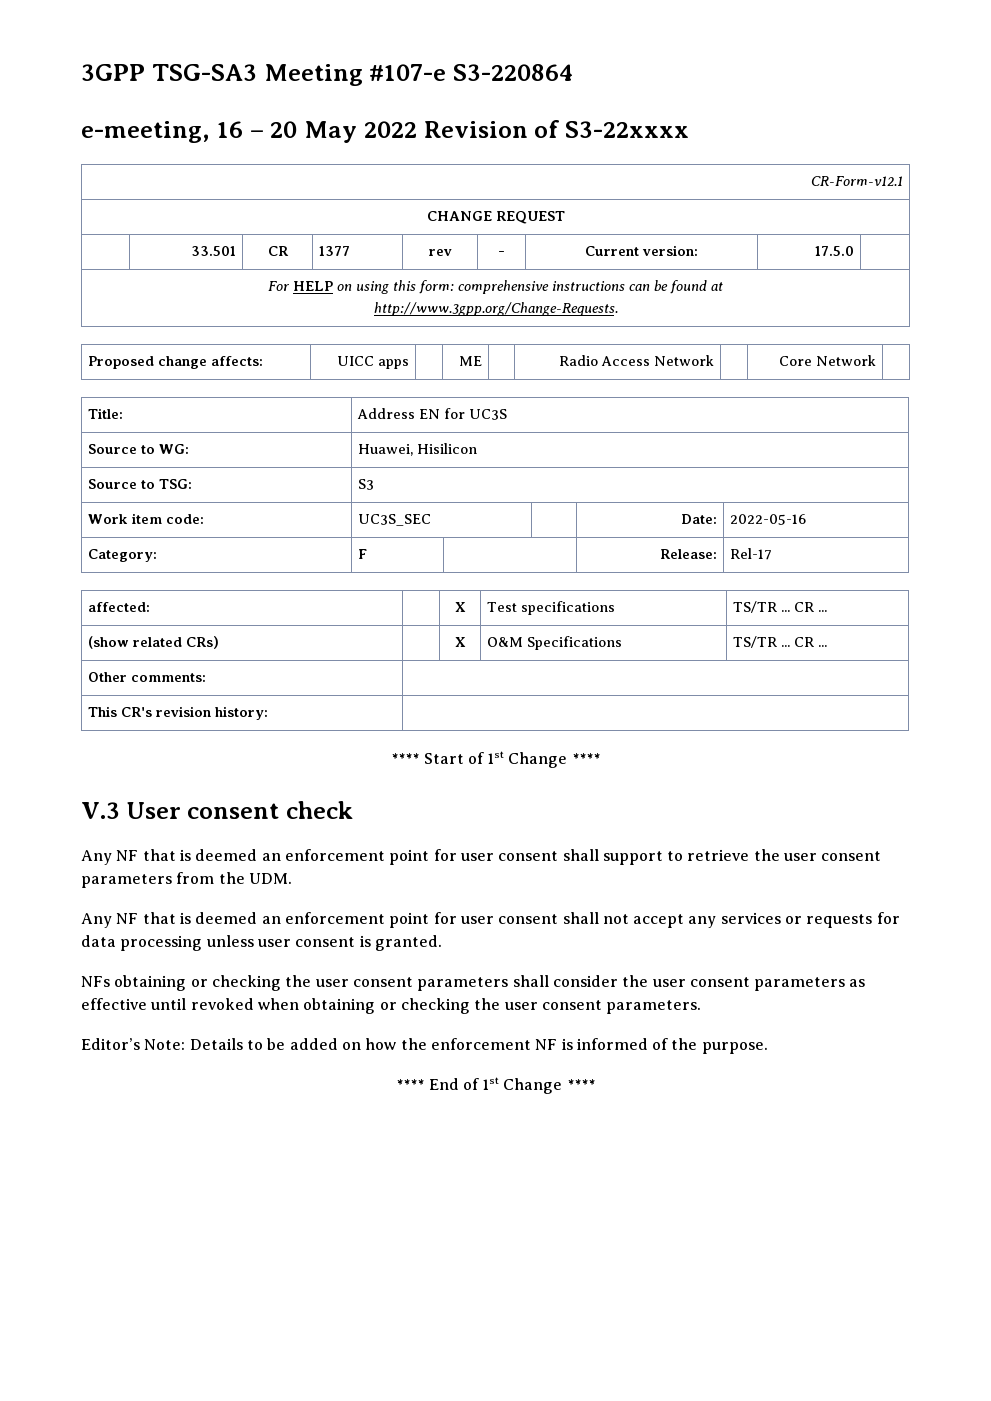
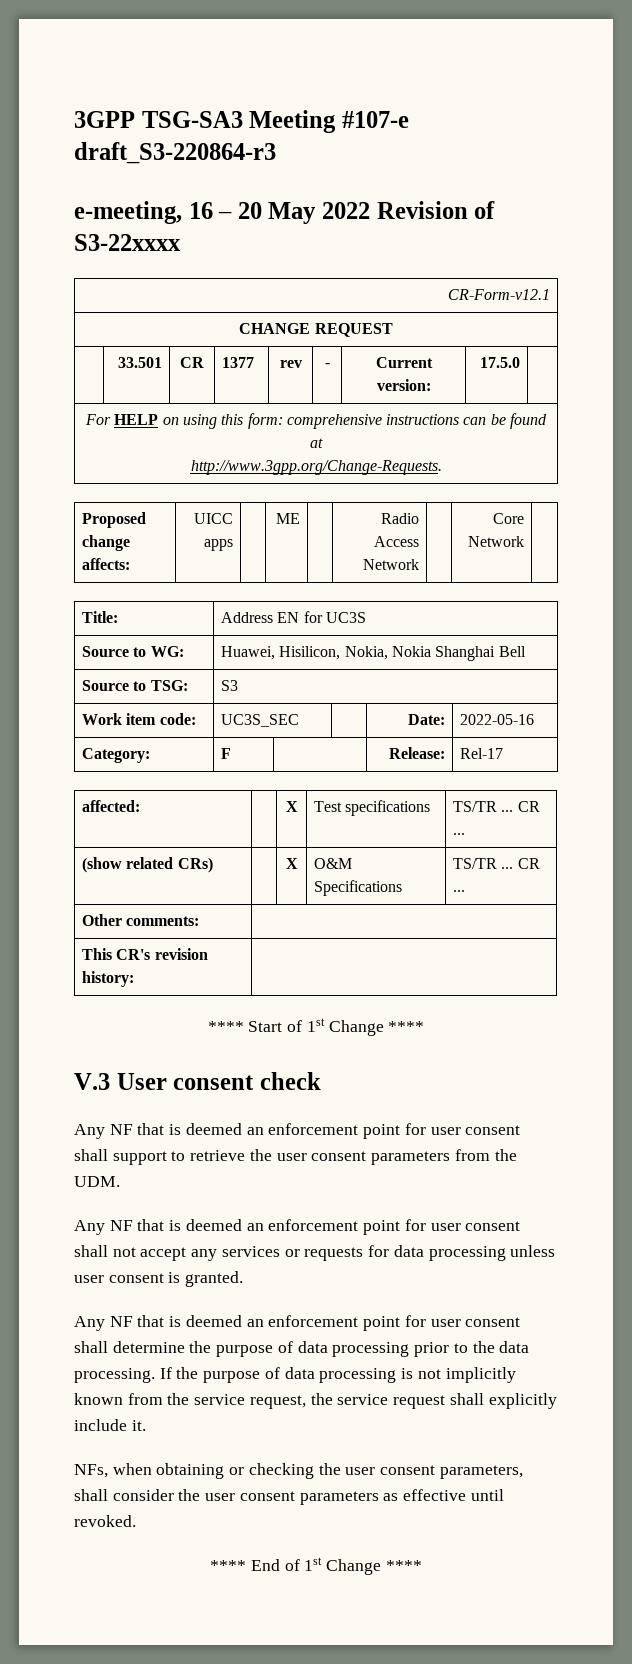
[453,64,573,81] S3-220864 -> [74,142,276,164] draft_S3-220864-r3
[417,443,478,454] Hisilicon -> [279,646,526,661] Hisilicon, Nokia, Nokia Shanghai Bell
[81,975,509,991] NFs obtaining or checking the user consent parameters -> [74,1315,521,1331] [74,1341,530,1357] [74,1367,516,1383] [74,1393,557,1409] [74,1419,146,1431] [74,1463,523,1479] Any NF that is deemed an enforcement point for user consent shall determine the purpose of data processing prior to the data processing. If the purpose of data processing is not implicitly known from the service request, the service request shall explicitly include it. // NFs, when obtaining or checking the user consent parameters,
[190,998,702,1014] [81,1038,768,1054] revoked when obtaining or checking the user consent parameters. // Editor’s Note: Details to be added on how the enforcement NF is informed of the purpose. -> [74,1515,136,1527] revoked.

